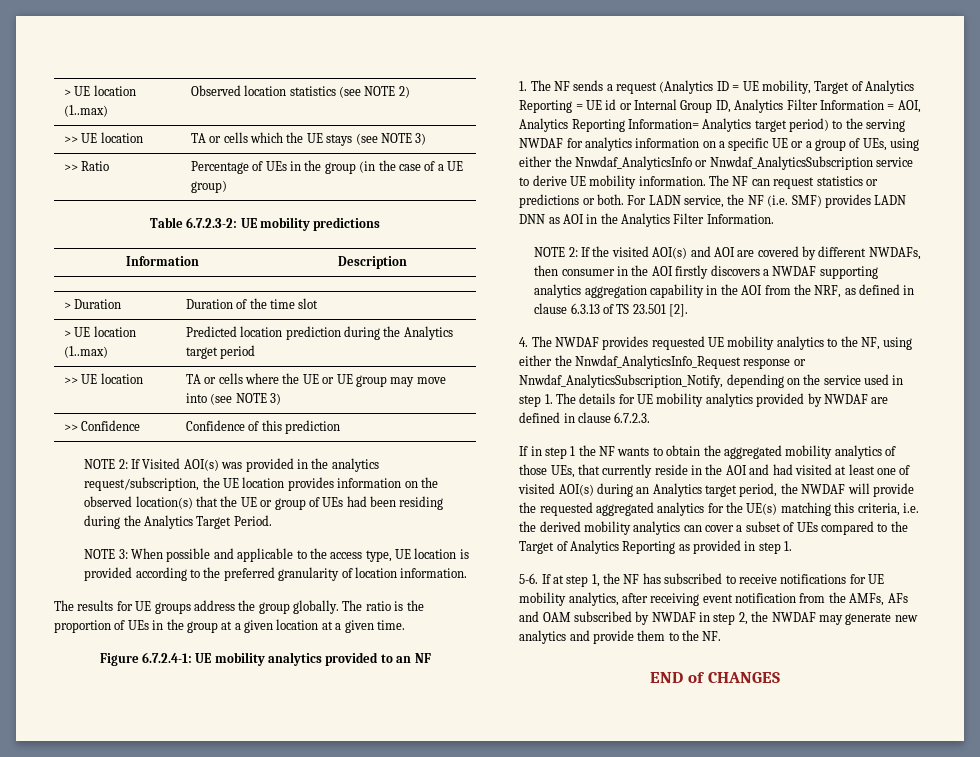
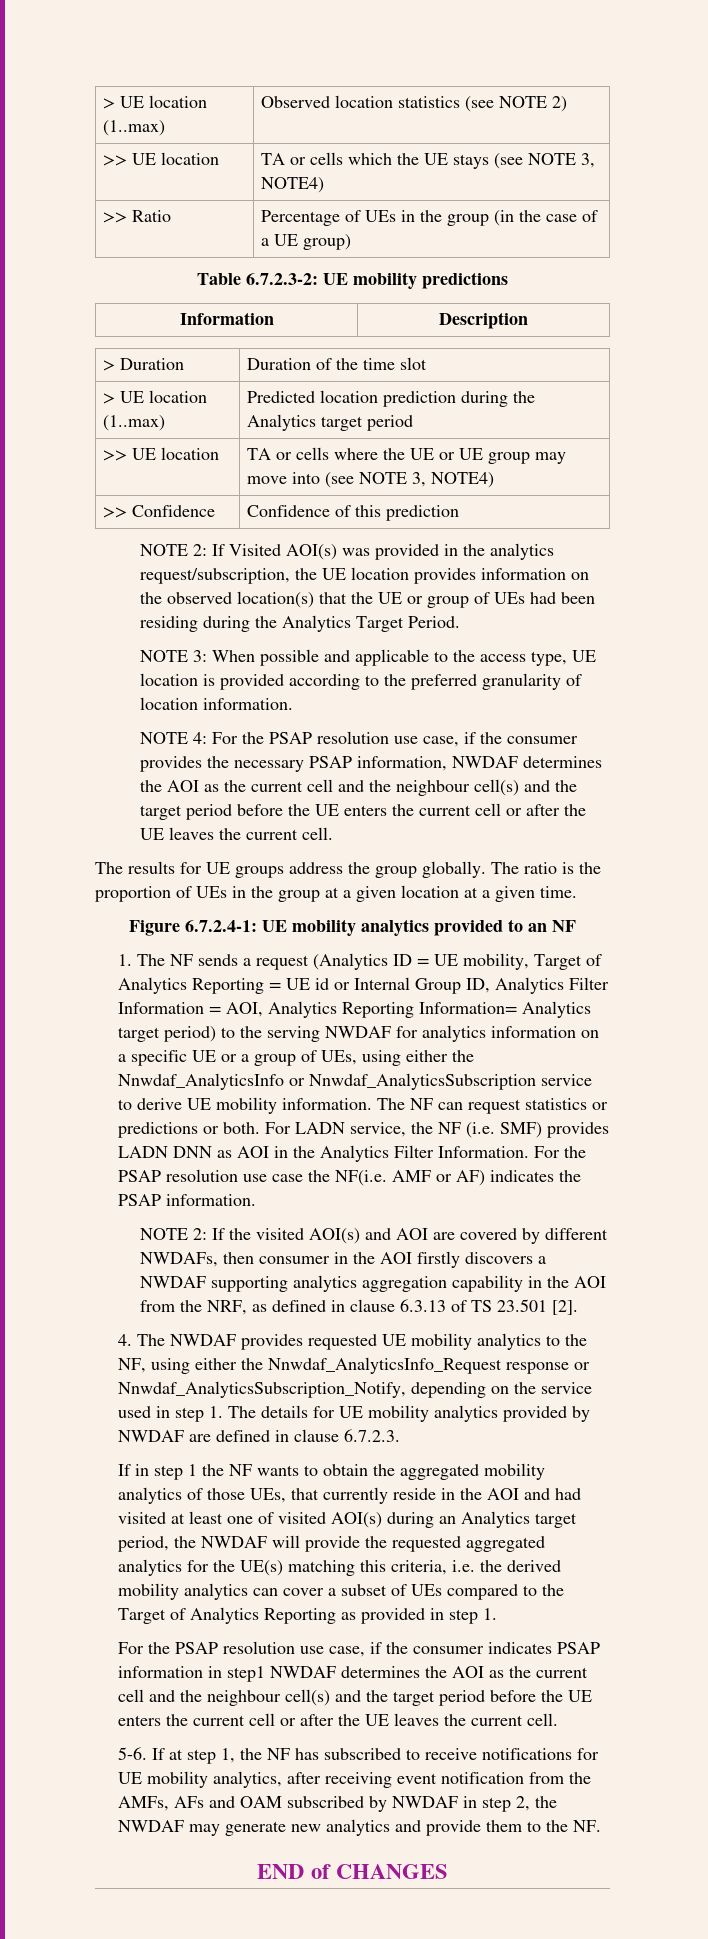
[415,133,427,145] 3) -> [581,153,596,168] [261,177,325,193] 3, NOTE4)
[270,393,282,405] 3) -> [412,472,495,488] 3, NOTE4)
(468, 573) none -> [140,731,579,747] [140,756,603,772] [140,779,578,796] [140,803,587,820] [140,827,334,840] // NOTE 4: For the PSAP resolution use case, if the consumer provides the necessary PSAP information, NWDAF determines the AOI as the current cell and the neighbour cell(s) and the target period before the UE enters the current cell or after the UE leaves the current cell.
(774, 219) none -> [533,1146,586,1158] [117,1169,581,1186] [117,1194,256,1206] For the PSAP resolution use case the NF(i.e. AMF or AF) indicates the PSAP information.
(793, 546) none -> [117,1641,600,1657] [117,1666,588,1682] [117,1689,592,1706] [117,1713,558,1726] // For the PSAP resolution use case, if the consumer indicates PSAP information in step1 NWDAF determines the AOI as the current cell and the neighbour cell(s) and the target period before the UE enters the current cell or after the UE leaves the current cell.

